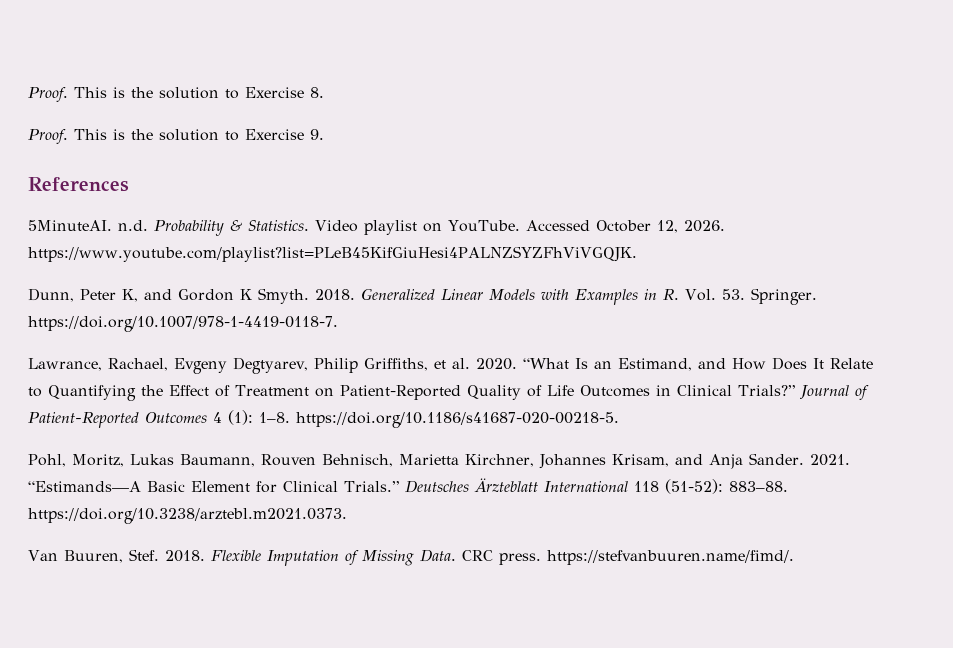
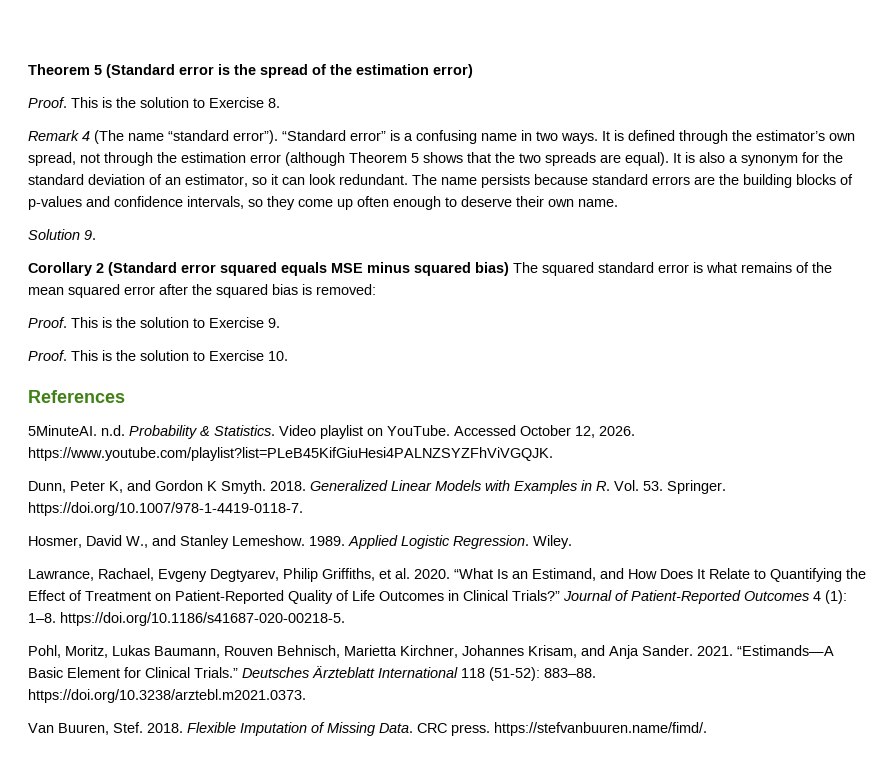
(28, 94) none -> [28,64,473,78] Theorem 5 (Standard error is the spread of the estimation error) //
(324, 92) none -> [28,130,855,144] [28,152,843,166] [28,174,853,188] [28,196,618,210] [28,229,96,240] [28,262,832,276] [28,284,376,298] // Remark 4 (The name “standard error”). “Standard error” is a confusing name in two ways. It is defined through the estimator’s own spread, not through the estimation error (although Theorem 5 shows that the two spreads are equal). It is also a synonym for the standard deviation of an estimator, so it can look redundant. The name persists because standard errors are the building blocks of p-values and confidence intervals, so they come up often enough to deserve their own name. // Solution 9. // Corollary 2 (Standard error squared equals MSE minus squared bias) The squared standard error is what remains of the mean squared error after the squared bias is removed:
(324, 134) none -> [28,350,288,361] // Proof. This is the solution to Exercise 10.
(338, 324) none -> [28,535,572,549] // Hosmer, David W., and Stanley Lemeshow. 1989. Applied Logistic Regression. Wiley.

